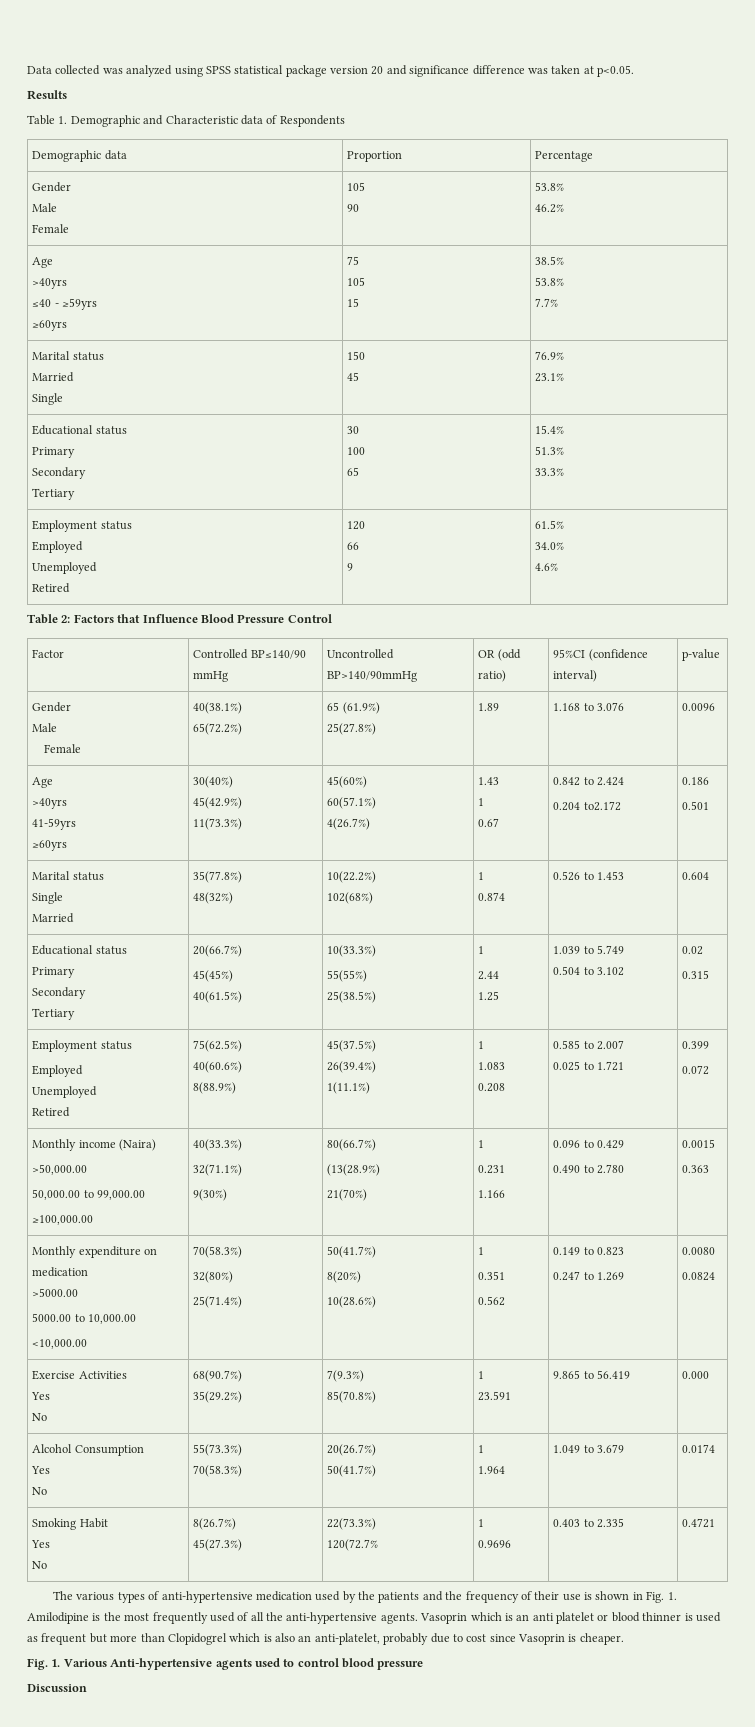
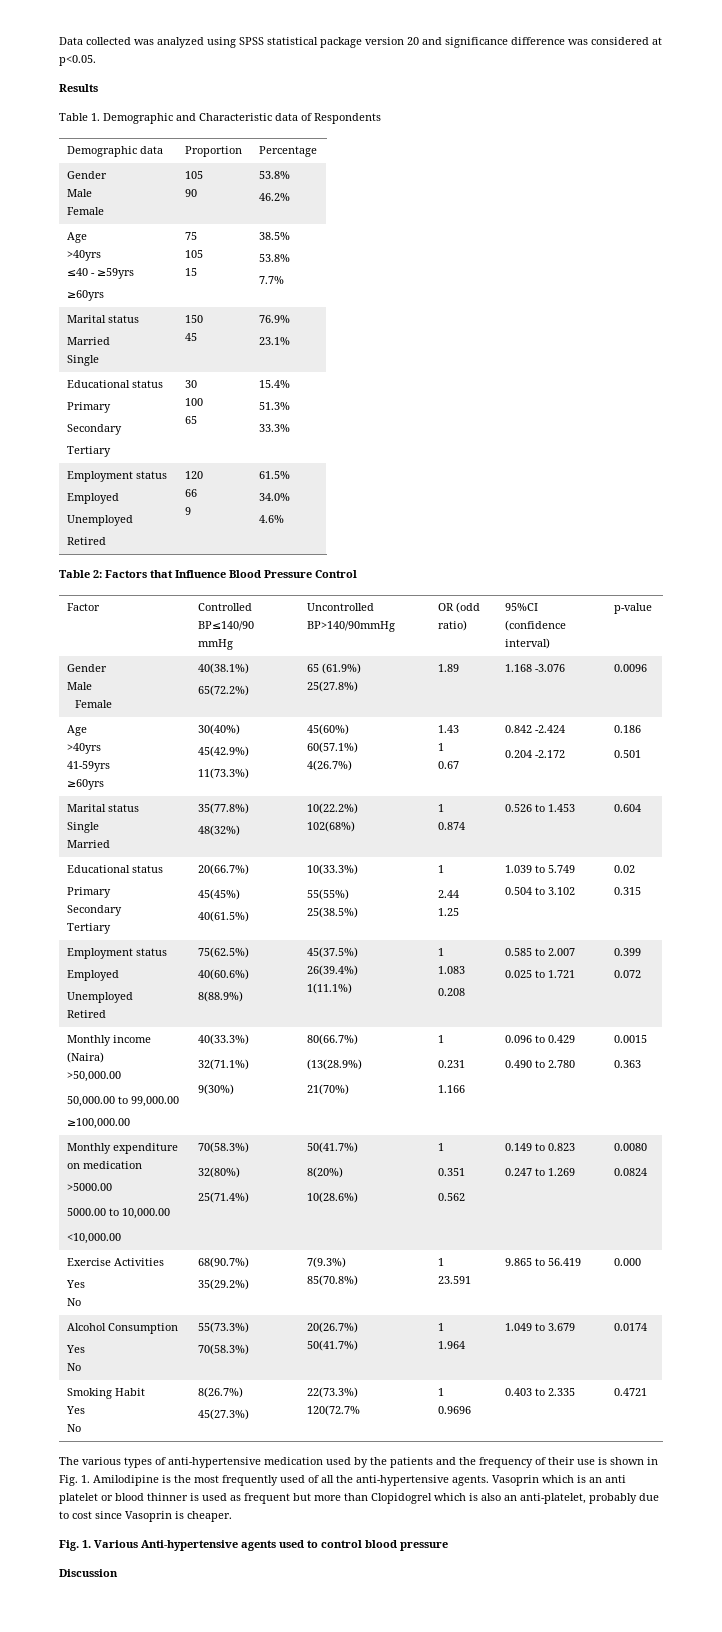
[551,65,581,74] taken -> [591,37,649,45] considered
[583,702,625,711] to 3.076 -> [535,664,566,672] -3.076
[583,777,625,786] to 2.424 -> [535,725,566,733] -2.424
[583,801,621,811] to2.172 -> [535,750,566,758] -2.172

